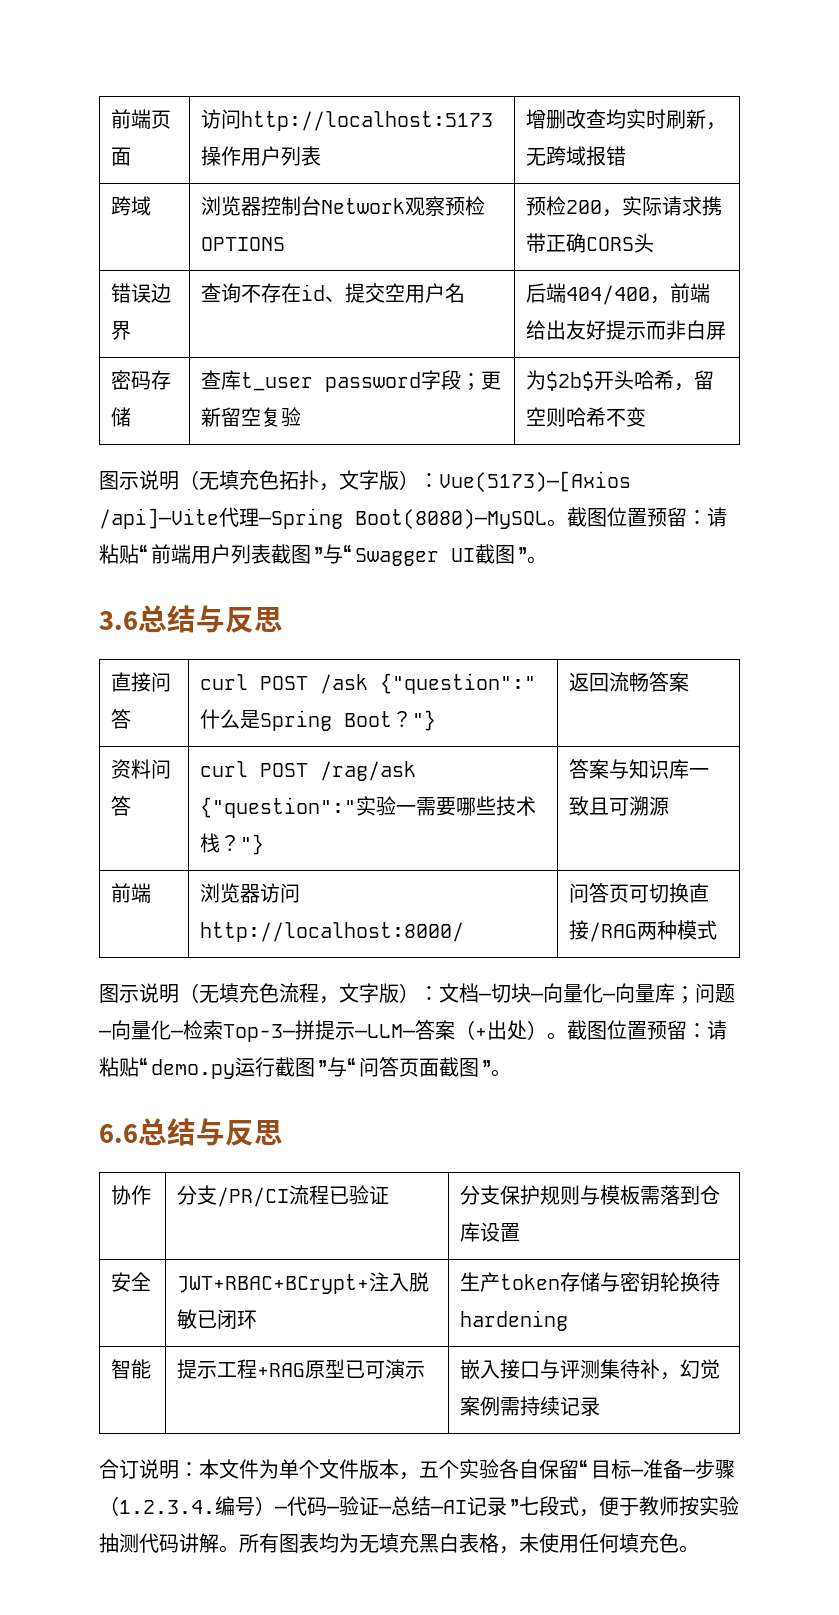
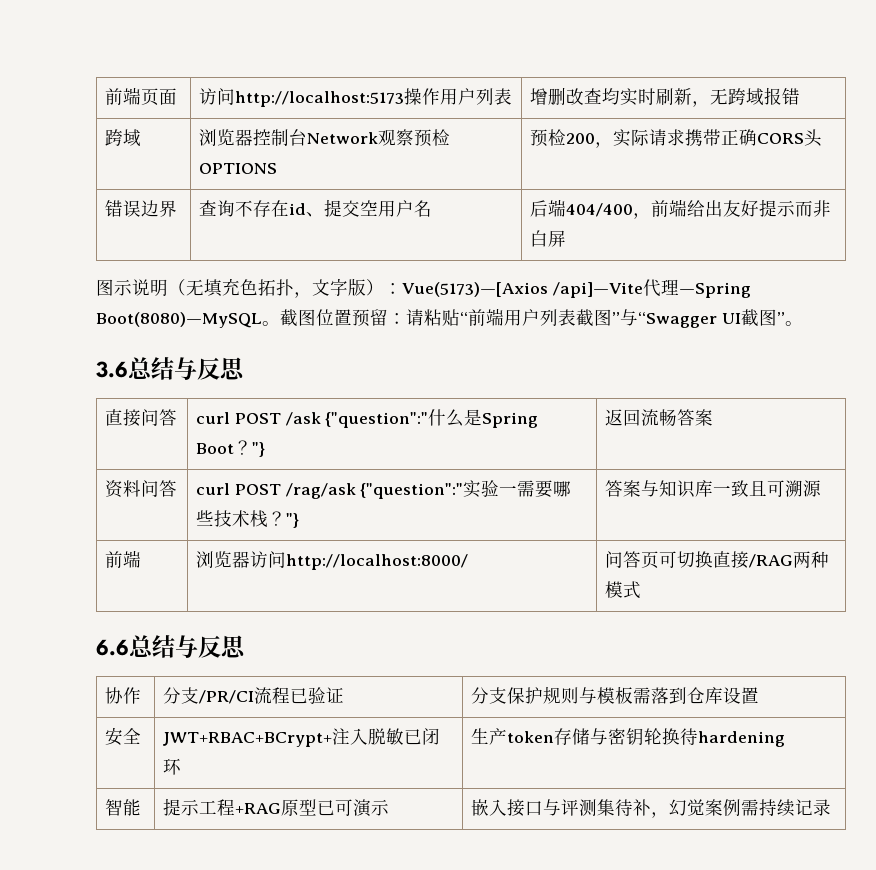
[111,370,172,390] [111,407,132,427] [201,370,502,392] [201,407,302,427] [526,370,715,391] [526,407,647,427] // 密码存储 | 查库t_user password字段；更新留空复验 | 为$2b$开头哈希，留空则哈希不变 -> (567, 238) none
[99,983,735,1004] [99,1020,727,1042] [99,1057,511,1079] // 图示说明（无填充色流程，文字版）：文档—切块—向量化—向量库；问题—向量化—检索Top-3—拼提示—LLM—答案（+出处）。截图位置预留：请粘贴“demo.py运行截图”与“问答页面截图”。 -> (642, 590) none
[99,1459,735,1480] [99,1496,739,1517] [99,1533,699,1554] // 合订说明：本文件为单个文件版本，五个实验各自保留“目标—准备—步骤（1.2.3.4.编号）—代码—验证—总结—AI记录”七段式，便于教师按实验抽测代码讲解。所有图表均为无填充黑白表格，未使用任何填充色。 -> (832, 807) none

